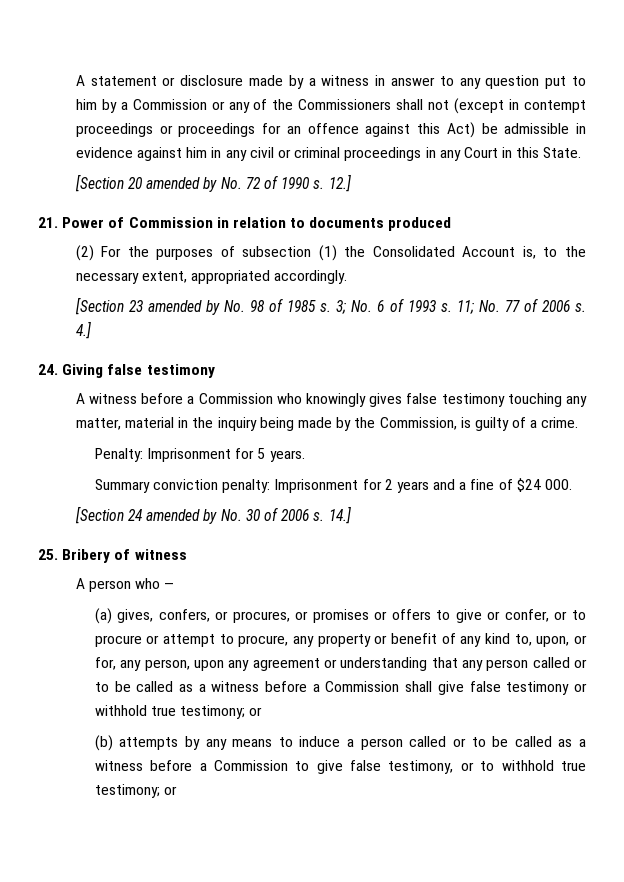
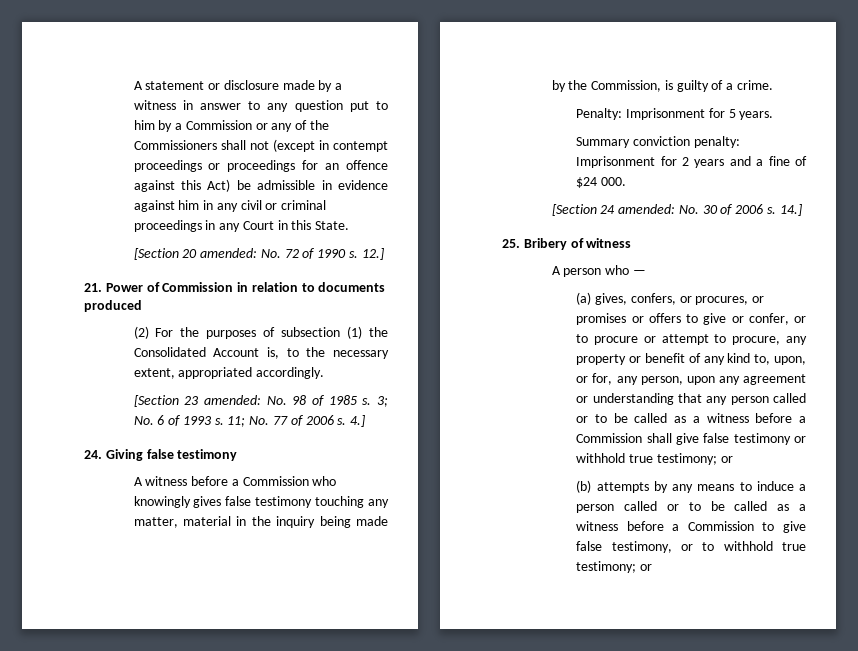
[146,177,218,192] amended by -> [200,248,258,258] amended:
[147,300,221,315] amended by -> [203,395,261,405] amended:
[146,509,218,524] amended by -> [618,204,676,214] amended:

